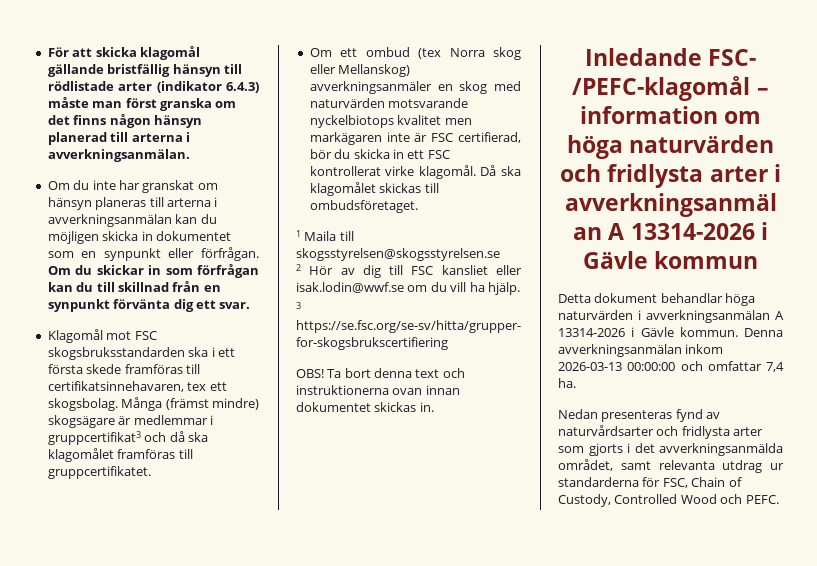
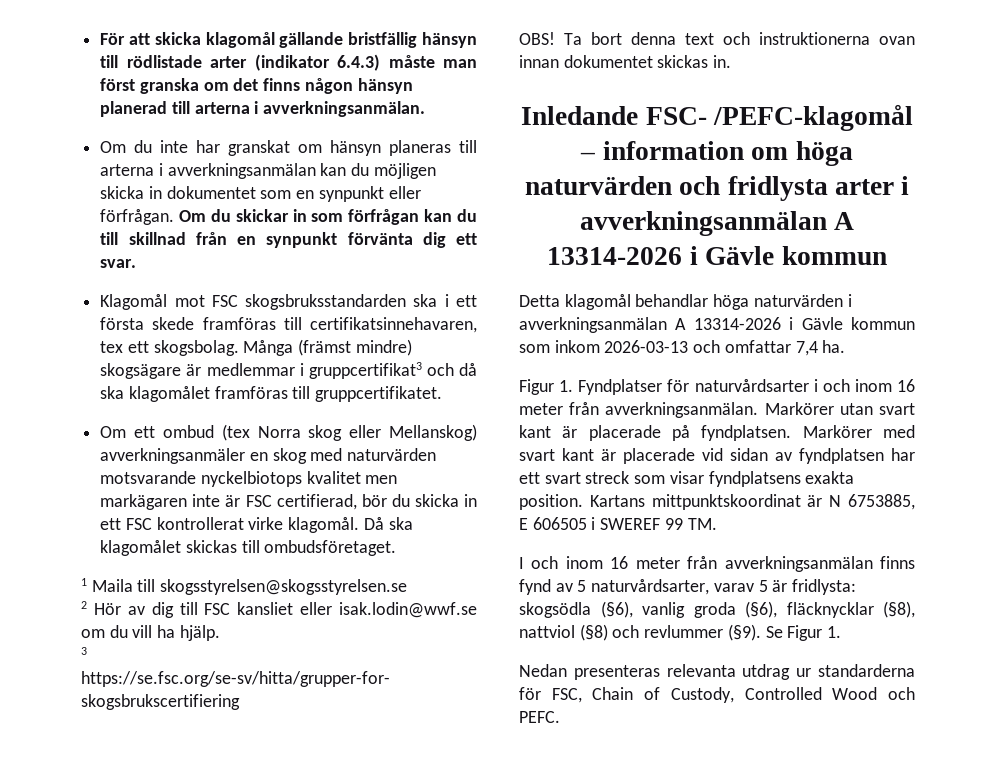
[594,293,658,303] dokument -> [564,294,631,310] klagomål
[679,327,783,337] [558,344,682,357] kommun. Denna avverkningsanmälan -> [851,317,915,330] [519,344,550,353] kommun som
[627,362,676,371] 00:00:00 -> (689, 346) none
[558,409,721,422] [558,425,764,439] [558,443,783,456] [558,459,651,471] Nedan presenteras fynd av naturvårdsarter och fridlysta arter som gjorts i det avverkningsanmälda området, samt -> [519,379,915,395] [519,402,915,418] [519,425,915,441] [519,448,915,464] [519,471,855,487] [519,494,915,510] [519,517,717,530] [519,556,915,572] [519,579,857,595] [519,601,915,618] [519,624,842,641] [519,664,660,680] Figur 1. Fyndplatser för naturvårdsarter i och inom 16 meter från avverkningsanmälan. Markörer utan svart kant är placerade på fyndplatsen. Markörer med svart kant är placerade vid sidan av fyndplatsen har ett svart streck som visar fyndplatsens exakta position. Kartans mittpunktskoordinat är N 6753885, E 606505 i SWEREF 99 TM. // I och inom 16 meter från avverkningsanmälan finns fynd av 5 naturvårdsarter, varav 5 är fridlysta: skogsödla (§6), vanlig groda (§6), fläcknycklar (§8), nattviol (§8) och revlummer (§9). Se Figur 1. // Nedan presenteras

